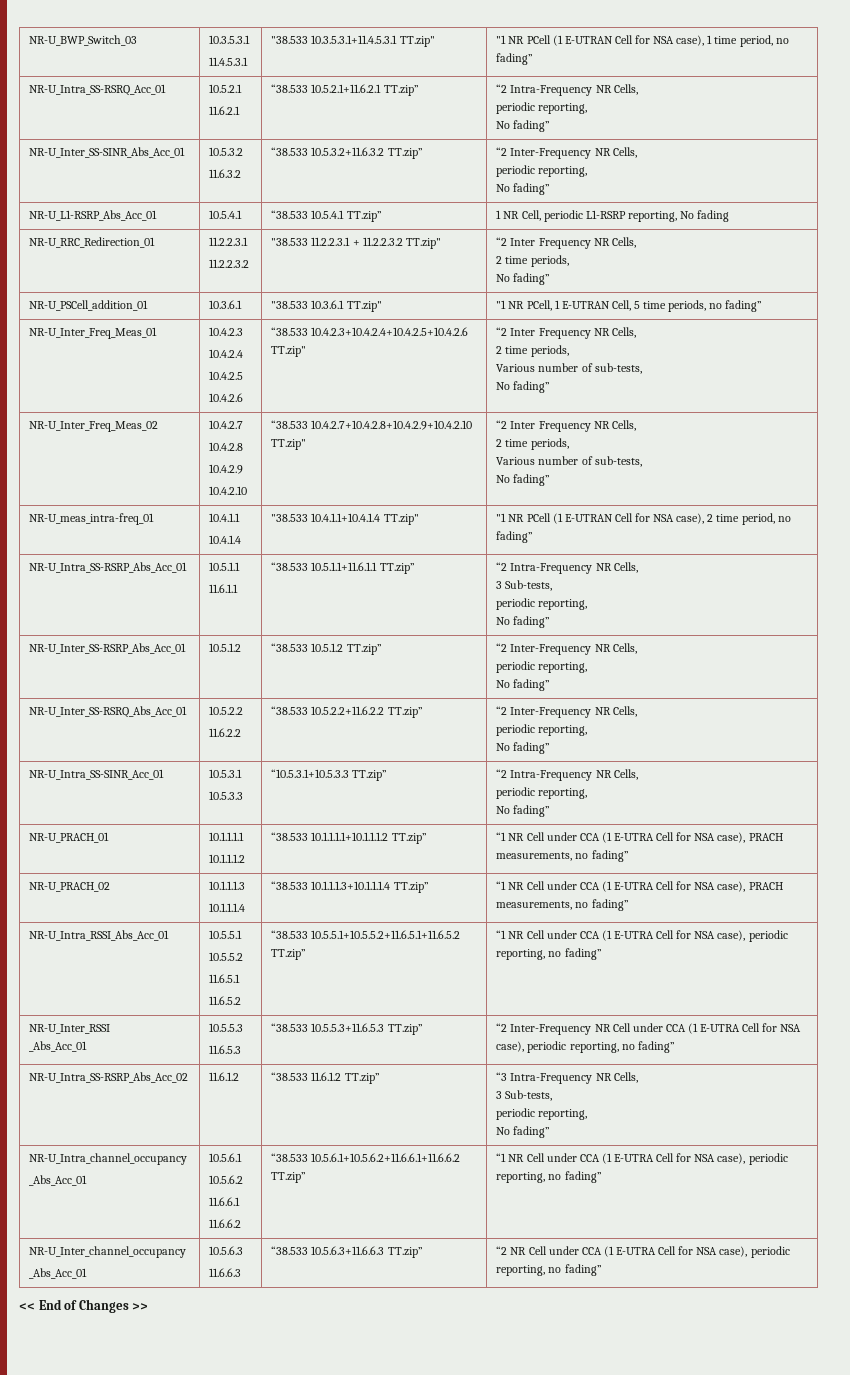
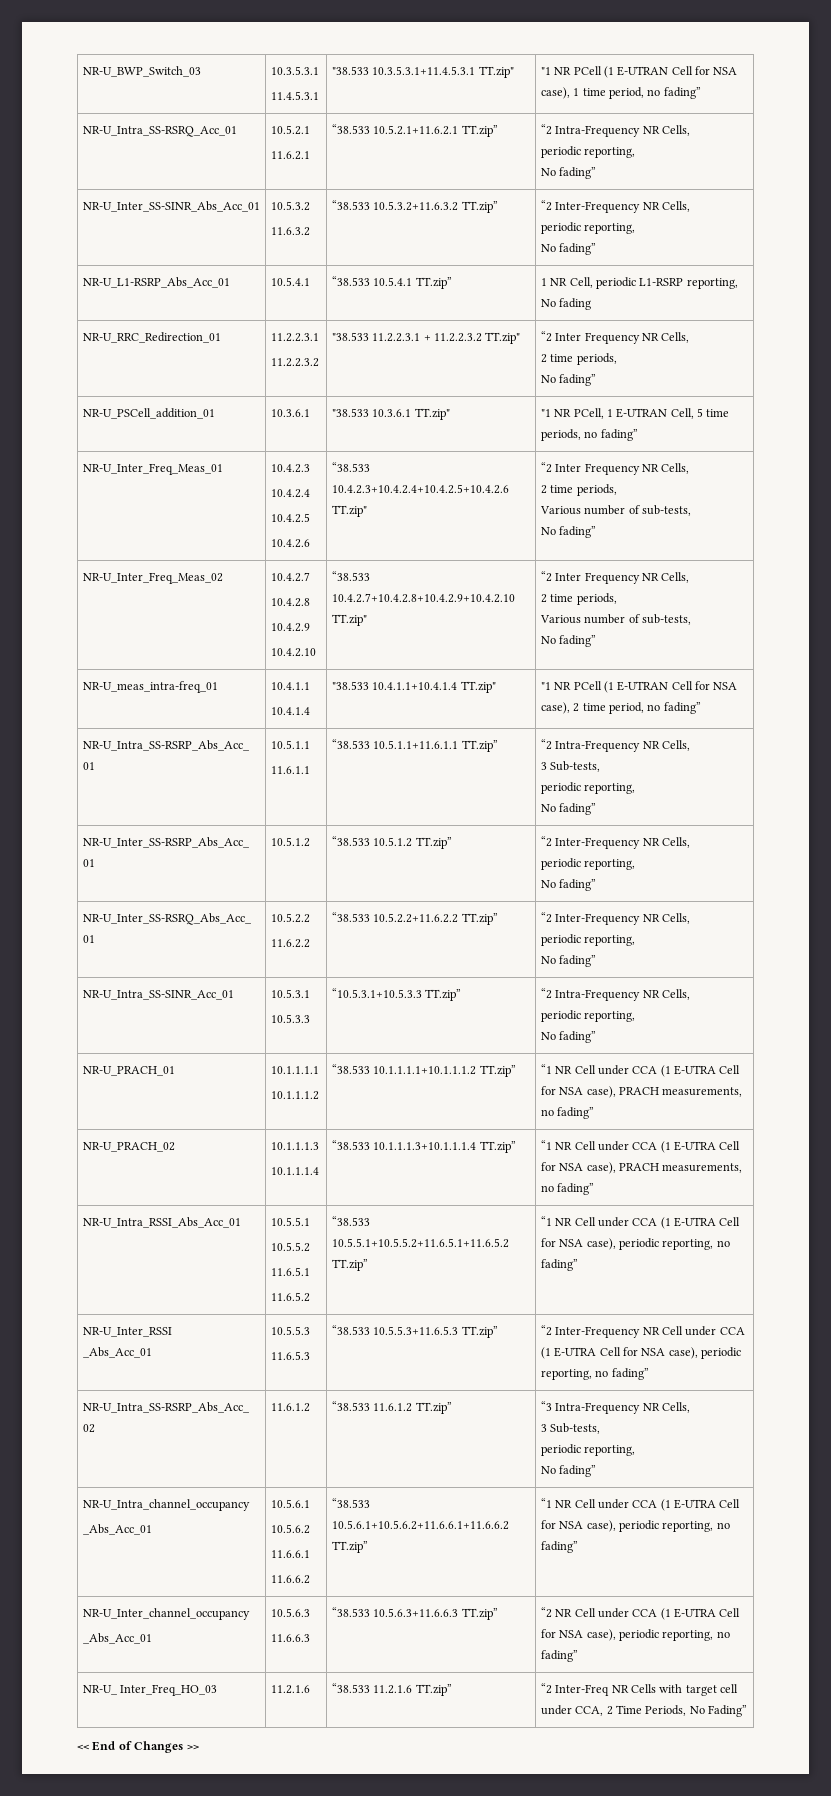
(602, 1270) none -> [82,1684,218,1696] [270,1685,310,1694] [331,1683,452,1696] [540,1683,739,1696] [540,1705,748,1717] // NR-U_ Inter_Freq_HO_03 | 11.2.1.6 | “38.533 11.2.1.6 TT.zip” | “2 Inter-Freq NR Cells with target cell under CCA, 2 Time Periods, No Fading”

